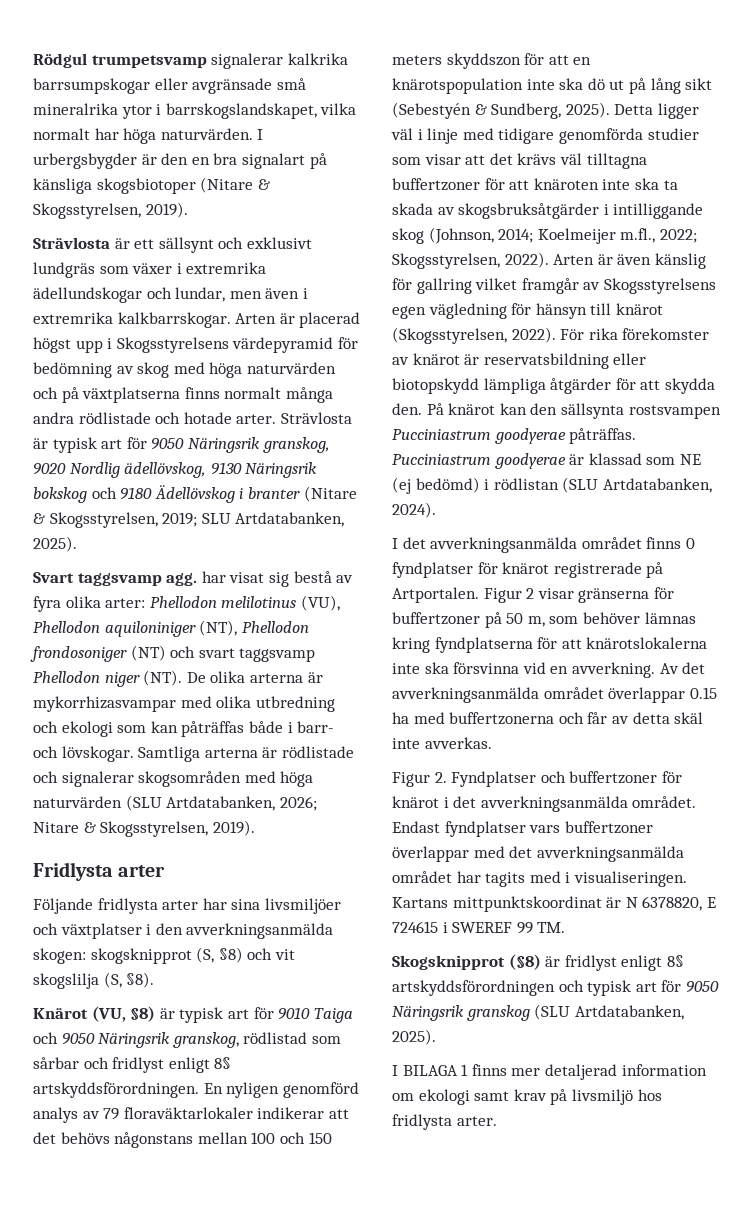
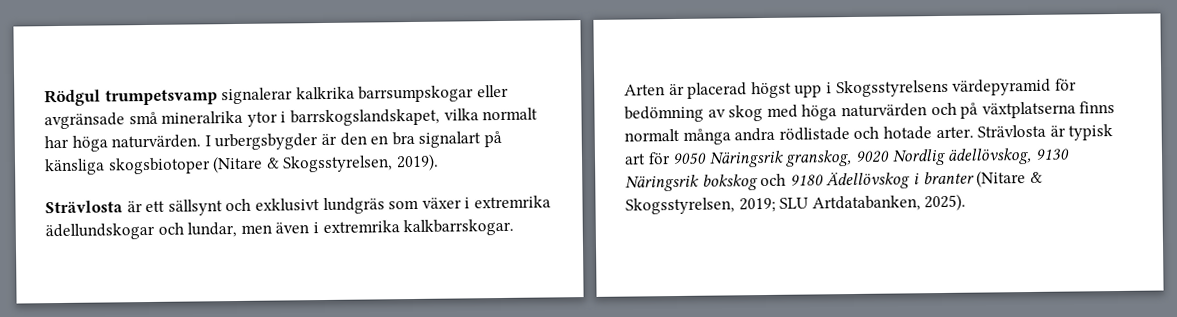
[33,571,354,587] [33,595,340,612] [33,620,309,637] [30,645,316,662] [33,670,323,687] [33,696,335,712] [33,721,335,737] [33,746,354,762] [33,771,314,787] [33,795,317,811] [33,820,255,837] [33,862,166,881] [33,898,341,914] [33,923,334,939] [33,947,295,964] [33,972,155,989] [33,1006,353,1023] [33,1032,341,1048] [33,1057,232,1073] [33,1082,359,1098] [33,1107,349,1123] [33,1132,332,1148] [392,53,592,69] [392,78,713,94] [392,102,699,119] [391,128,699,144] [392,153,647,169] [392,178,678,191] [392,203,704,219] [392,227,697,244] [392,252,706,269] [392,278,716,294] [392,303,663,319] [392,327,710,344] [392,353,647,369] [392,378,715,394] [392,403,721,419] [392,428,637,444] [392,453,701,469] [392,477,712,494] [392,502,436,518] [392,537,695,553] [392,562,664,578] [392,587,674,603] [392,612,696,628] [392,637,708,653] [392,662,706,678] [392,687,717,703] [392,712,704,725] [392,737,492,749] [392,771,682,787] [392,796,697,812] [392,821,653,837] [392,846,684,862] [392,871,687,887] [392,896,716,912] [392,921,566,934] [392,954,684,971] [392,980,719,996] [392,1004,684,1021] [392,1029,436,1045] [392,1064,707,1080] [392,1089,662,1105] [392,1114,497,1130] // Svart taggsvamp agg. har visat sig bestå av fyra olika arter: Phellodon melilotinus (VU), Phellodon aquiloniniger (NT), Phellodon frondosoniger (NT) och svart taggsvamp Phellodon niger (NT). De olika arterna är mykorrhizasvampar med olika utbredning och ekologi som kan påträffas både i barr- och lövskogar. Samtliga arterna är rödlistade och signalerar skogsområden med höga naturvärden (SLU Artdatabanken, 2026; Nitare & Skogsstyrelsen, 2019). // Fridlysta arter // Följande fridlysta arter har sina livsmiljöer och växtplatser i den avverkningsanmälda skogen: skogsknipprot (S, §8) och vit skogslilja (S, §8). // Knärot (VU, §8) är typisk art för 9010 Taiga och 9050 Näringsrik granskog, rödlistad som sårbar och fridlyst enligt 8§ artskyddsförordningen. En nyligen genomförd analys av 79 floraväktarlokaler indikerar att det behövs någonstans mellan 100 och 150 meters skyddszon för att en knärotspopulation inte ska dö ut på lång sikt (Sebestyén & Sundberg, 2025). Detta ligger väl i linje med tidigare genomförda studier som visar att det krävs väl tilltagna buffertzoner för att knäroten inte ska ta skada av skogsbruksåtgärder i intilliggande skog (Johnson, 2014; Koelmeijer m.fl., 2022; Skogsstyrelsen, 2022). Arten är även känslig för gallring vilket framgår av Skogsstyrelsens egen vägledning för hänsyn till knärot (Skogsstyrelsen, 2022). För rika förekomster av knärot är reservatsbildning eller biotopskydd lämpliga åtgärder för att skydda den. På knärot kan den sällsynta rostsvampen Pucciniastrum goodyerae påträffas. Pucciniastrum goodyerae är klassad som NE (ej bedömd) i rödlistan (SLU Artdatabanken, 2024). // I det avverkningsanmälda området finns 0 fyndplatser för knärot registrerade på Artportalen. Figur 2 visar gränserna för buffertzoner på 50 m, som behöver lämnas kring fyndplatserna för att knärotslokalerna inte ska försvinna vid en avverkning. Av det avverkningsanmälda området överlappar 0.15 ha med buffertzonerna och får av detta skäl inte avverkas. // Figur 2. Fyndplatser och buffertzoner för knärot i det avverkningsanmälda området. Endast fyndplatser vars buffertzoner överlappar med det avverkningsanmälda området har tagits med i visualiseringen. Kartans mittpunktskoordinat är N 6378820, E 724615 i SWEREF 99 TM. // Skogsknipprot (§8) är fridlyst enligt 8§ artskyddsförordningen och typisk art för 9050 Näringsrik granskog (SLU Artdatabanken, 2025). // I BILAGA 1 finns mer detaljerad information om ekologi samt krav på livsmiljö hos fridlysta arter. -> (967, 202) none

